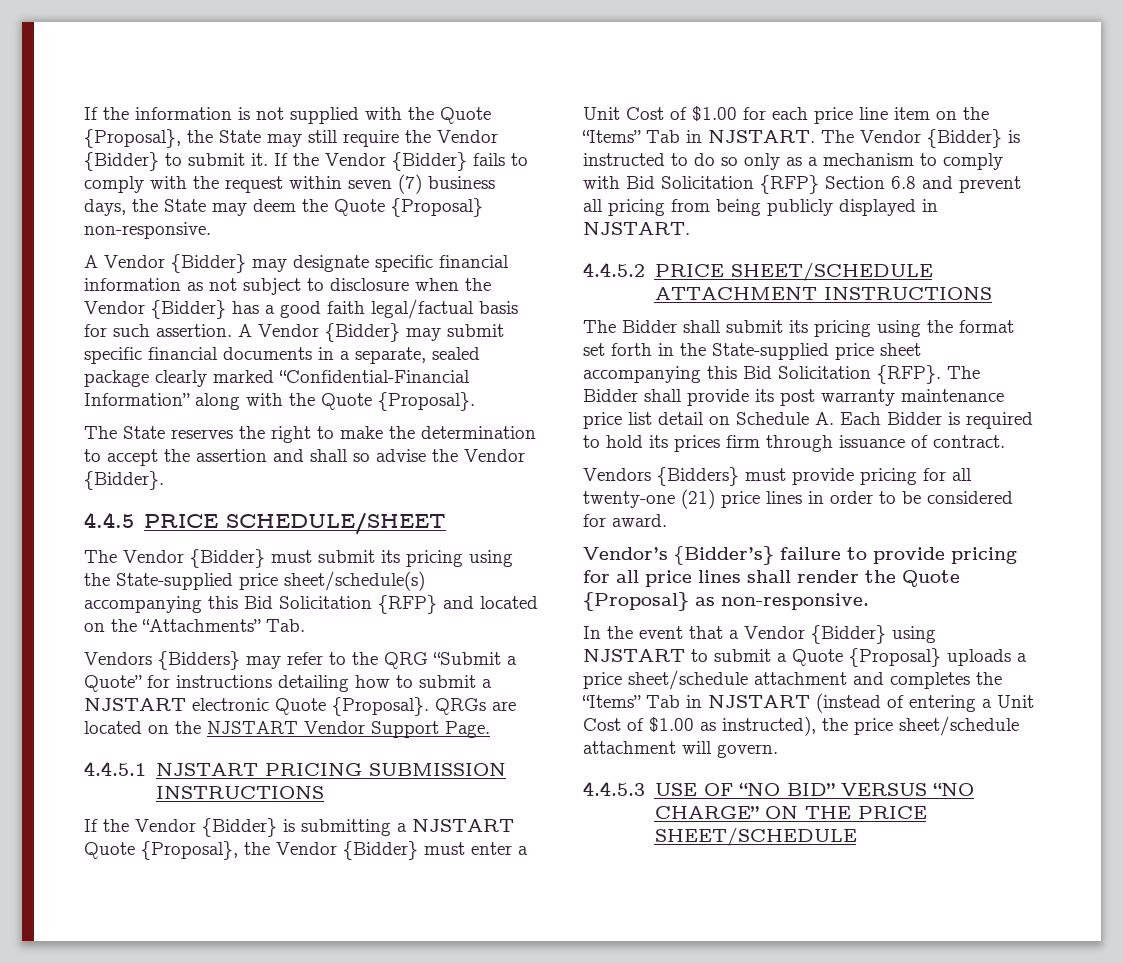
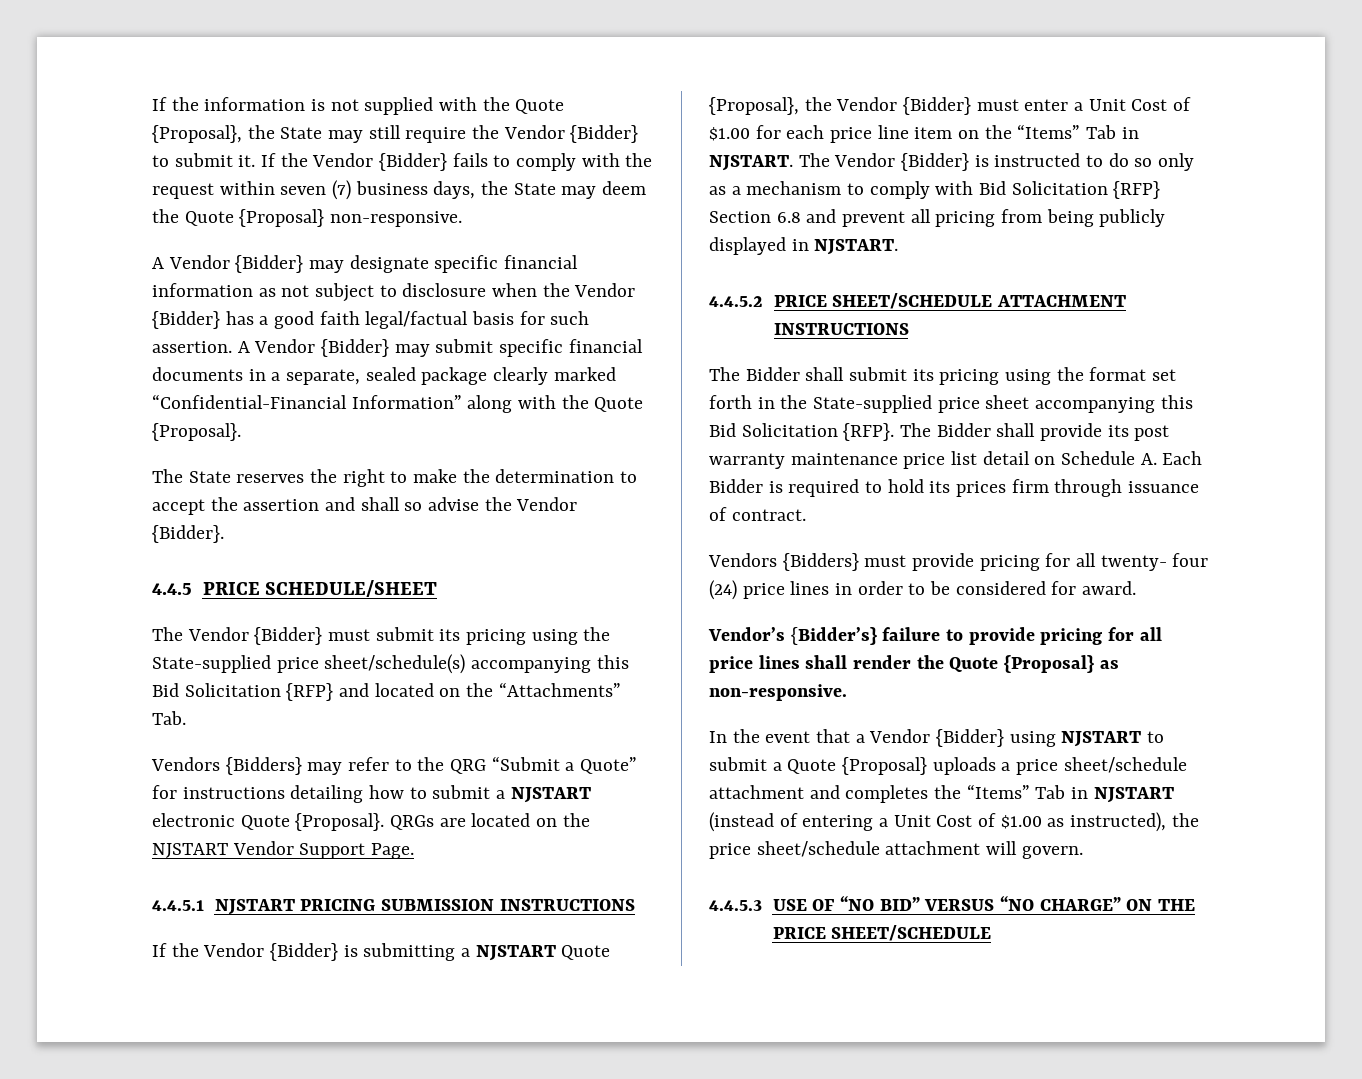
[583,489,715,509] twenty-one (21) -> [1100,553,1209,571] [709,580,737,600] twenty- four (24)

